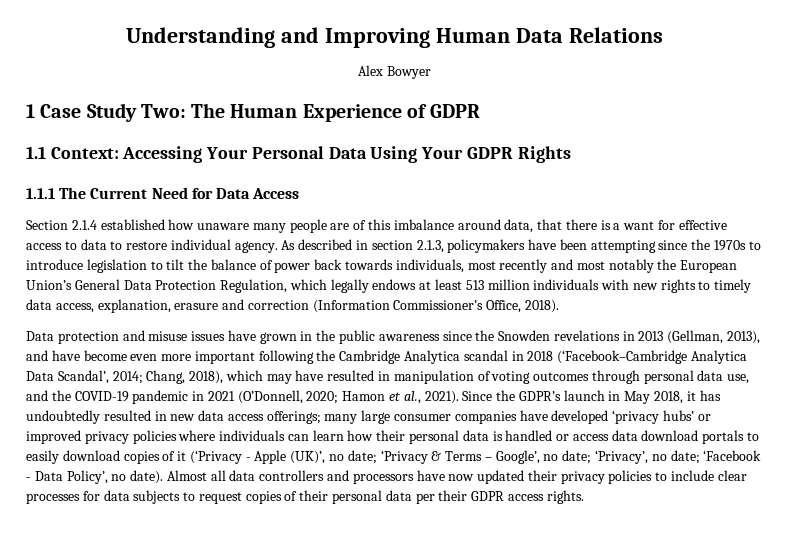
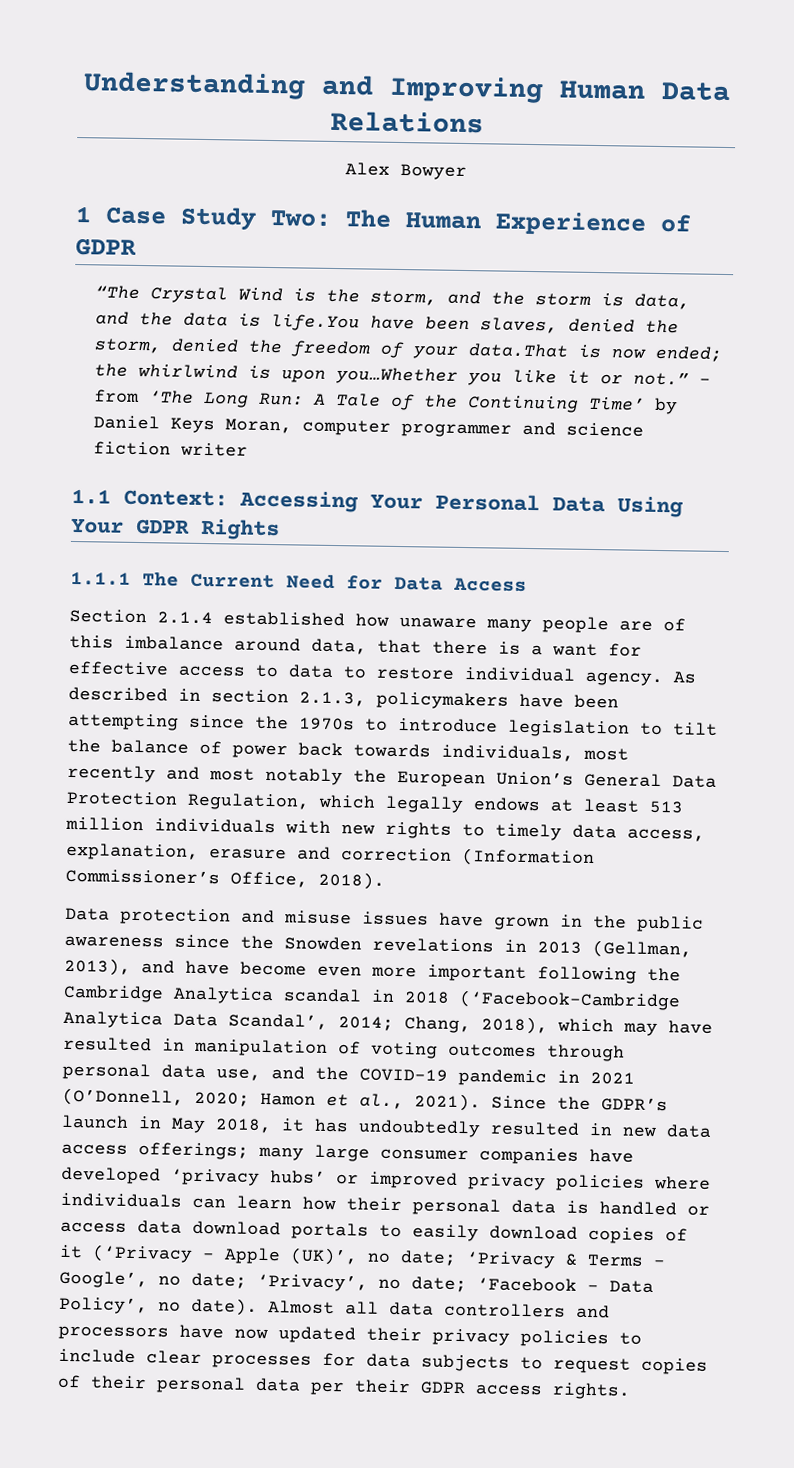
(481, 111) none -> [94,285,690,310] [94,311,679,334] [93,338,722,362] [93,363,711,386] [93,389,678,415] [92,415,644,438] [92,441,248,457] // “The Crystal Wind is the storm, and the storm is data, and the data is life.You have been slaves, denied the storm, denied the freedom of your data.That is now ended; the whirlwind is upon you…Whether you like it or not.” – from ‘The Long Run: A Tale of the Continuing Time’ by Daniel Keys Moran, computer programmer and science fiction writer

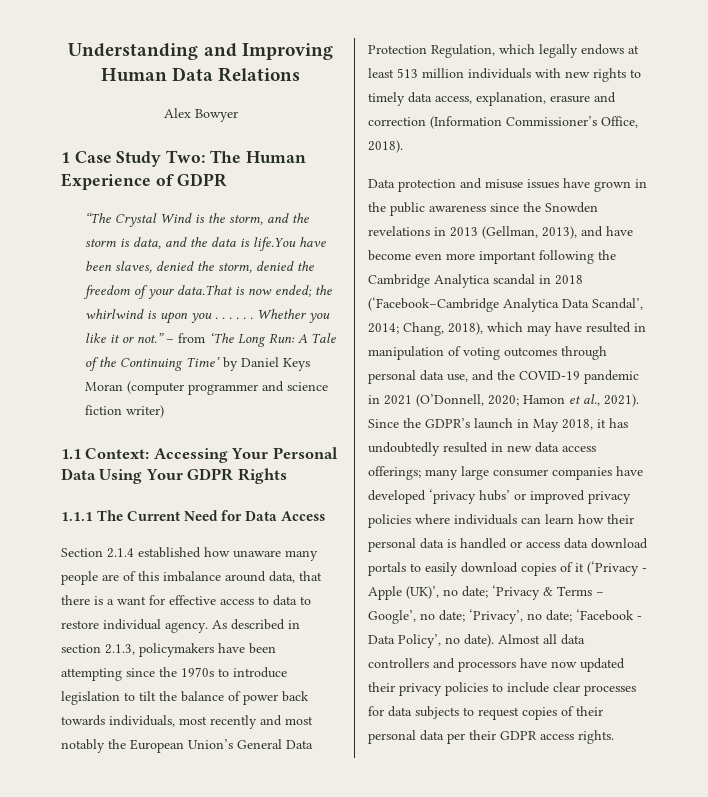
[334,366,458,385] you…Whether -> [191,309,307,323] you . . . . . . Whether
[224,418,391,436] Moran, computer -> [85,381,185,395] Moran (computer
[179,442,248,457] writer -> [126,405,165,418] writer)

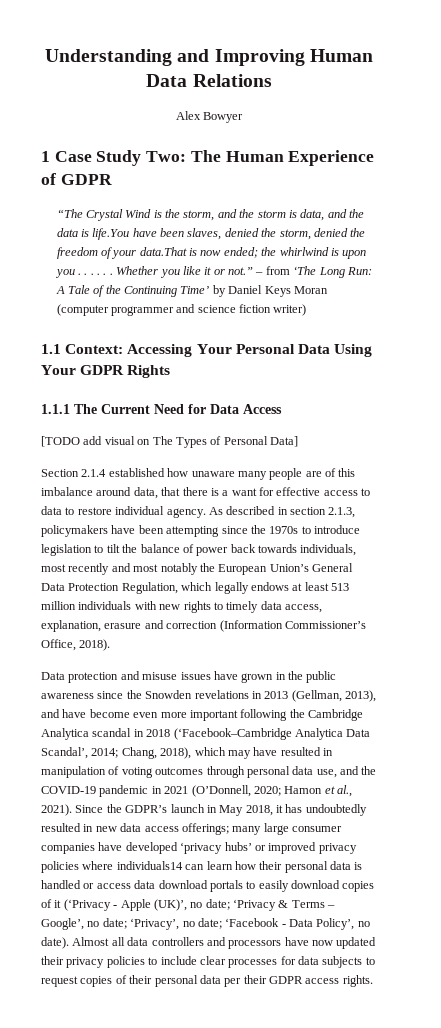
(326, 516) none -> [41,436,298,448] // [TODO add visual on The Types of Personal Data]
[454,514,517,525] individuals -> [116,861,183,870] individuals14

